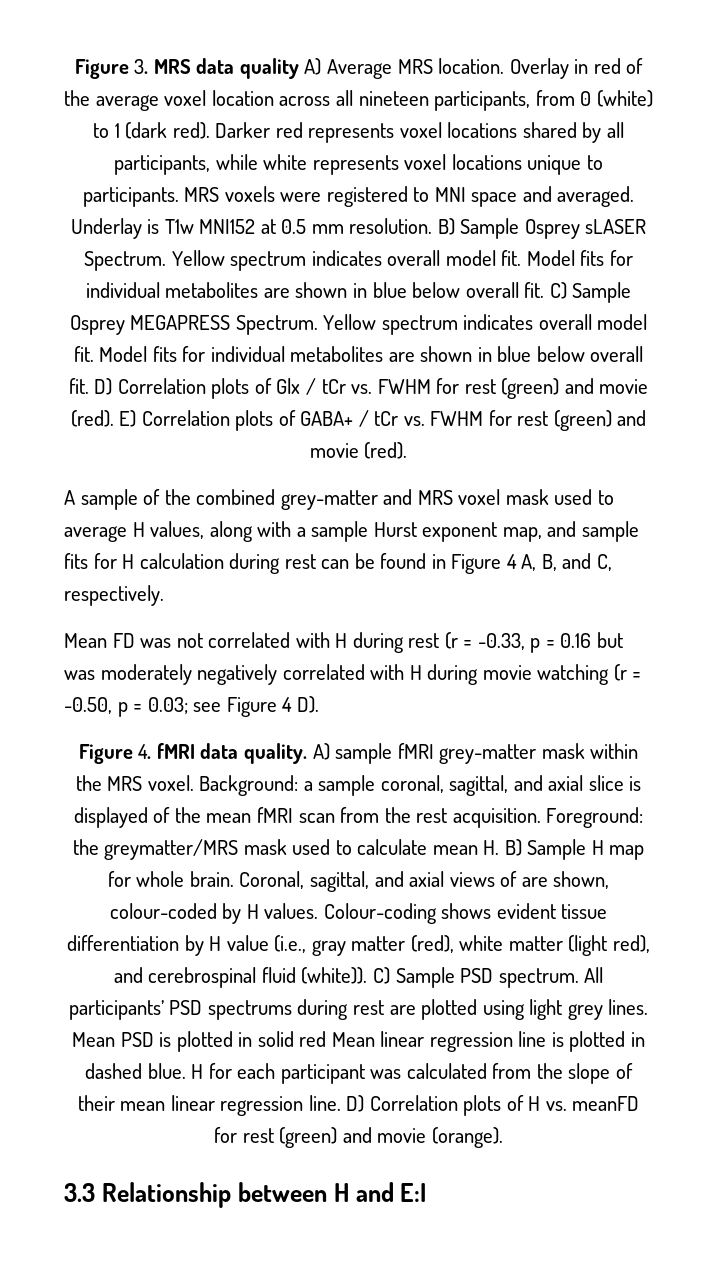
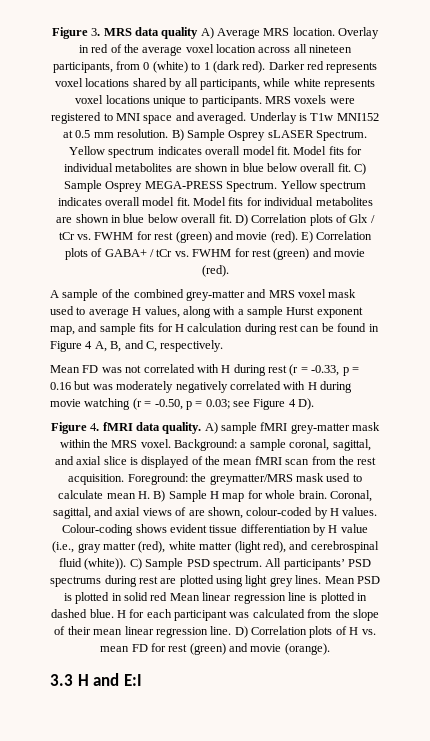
[130,315,231,330] MEGAPRESS -> [144,181,223,189] MEGA-PRESS
[572,1096,640,1111] meanFD -> [100,644,148,652] mean FD
[101,1182,327,1208] Relationship between -> (73, 680) none

